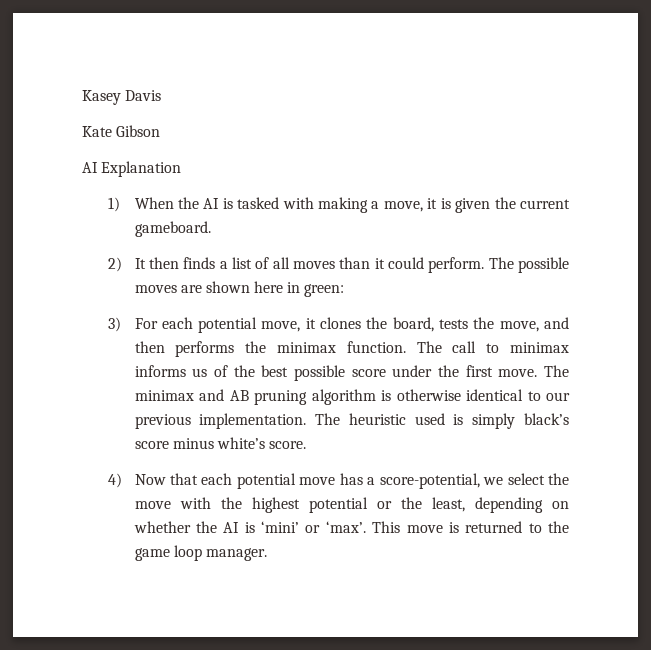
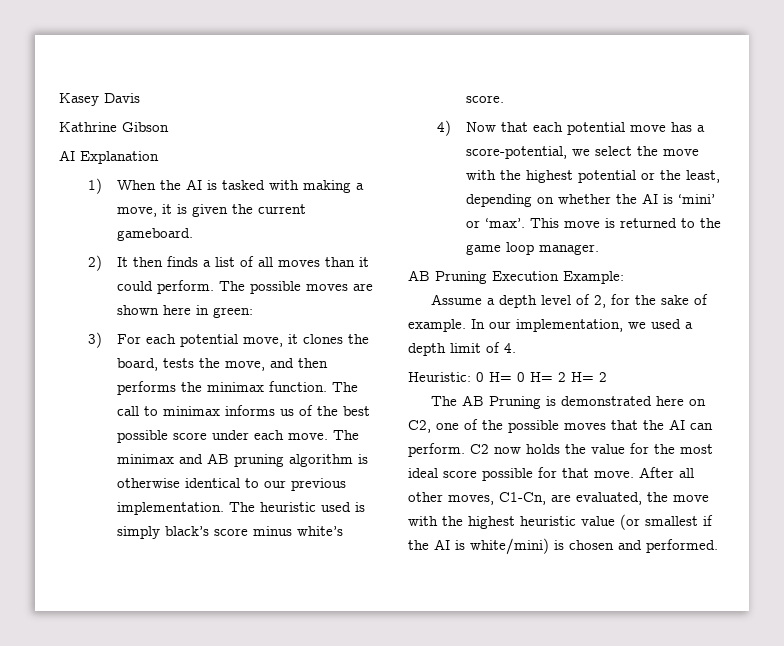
[82,126,112,137] Kate -> [59,122,117,132] Kathrine
[437,365,493,377] the first -> [254,430,285,440] each
(267, 554) none -> [408,270,624,284] [431,294,709,308] [408,319,693,332] [408,342,516,356] [408,372,607,382] [431,395,707,409] [408,419,713,433] [408,443,713,457] [408,467,694,481] [408,492,709,505] [408,514,713,530] [408,538,718,555] // AB Pruning Execution Example: // Assume a depth level of 2, for the sake of example. In our implementation, we used a depth limit of 4. // Heuristic: 0 H= 0 H= 2 H= 2 // The AB Pruning is demonstrated here on C2, one of the possible moves that the AI can perform. C2 now holds the value for the most ideal score possible for that move. After all other moves, C1-Cn, are evaluated, the move with the highest heuristic value (or smallest if the AI is white/mini) is chosen and performed.

